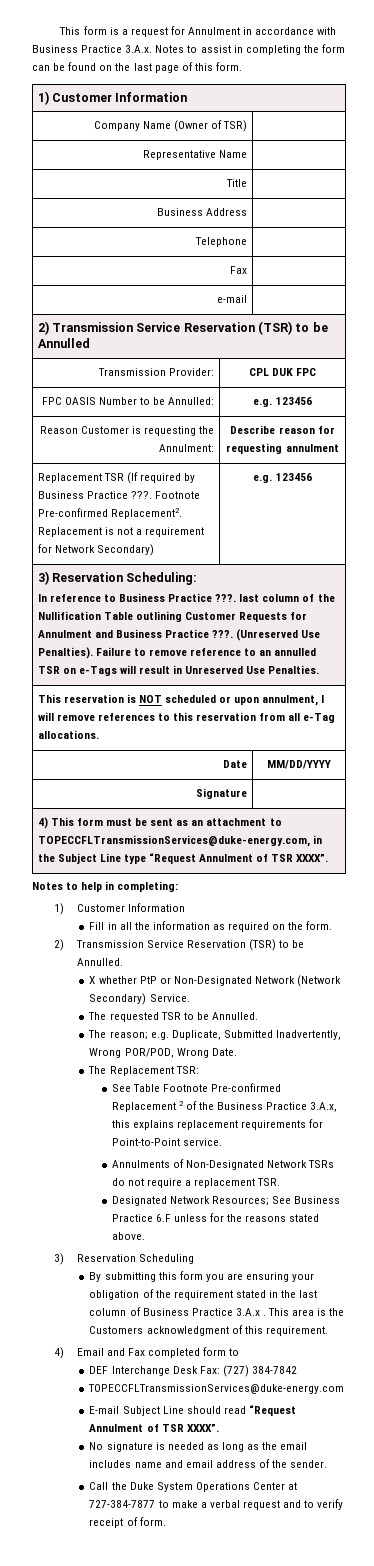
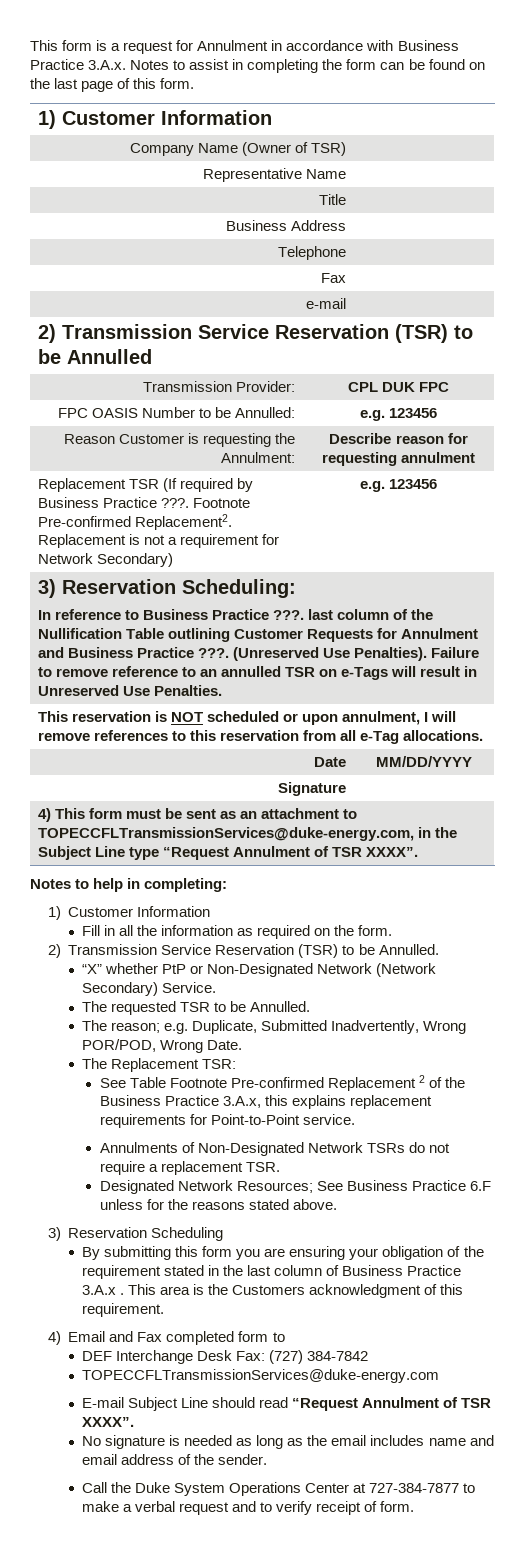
[89,976,96,984] X -> [82,964,103,974] “X”

